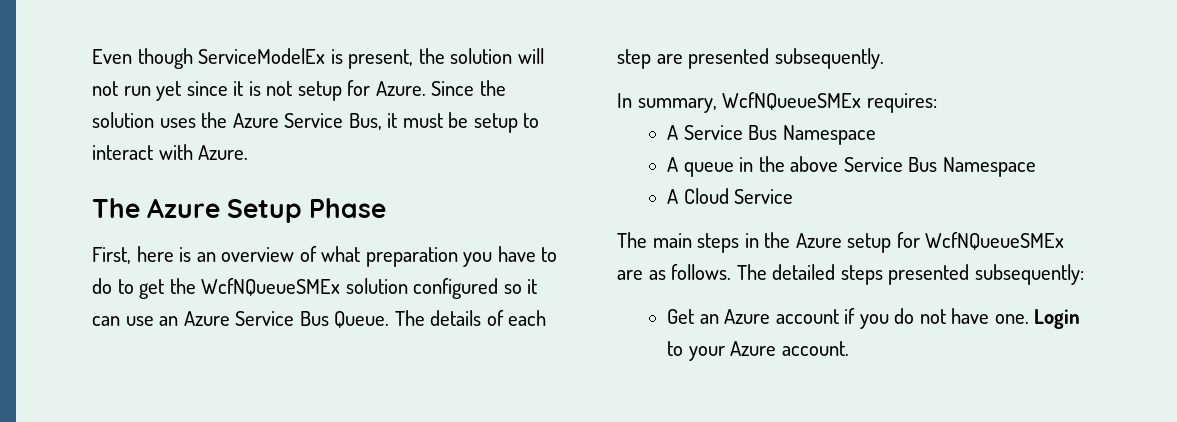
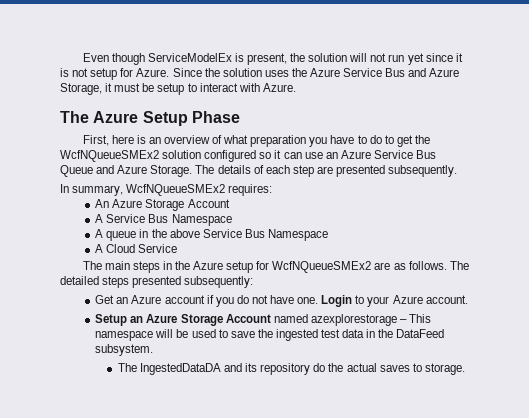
[348,113,382,130] Bus, -> [385,68,460,77] [60,83,102,95] Bus and Azure Storage,
[201,278,341,296] WcfNQueueSMEx -> [60,150,159,162] WcfNQueueSMEx2
[334,311,390,328] Queue. -> [60,165,193,177] Queue and Azure Storage.
[722,92,862,110] WcfNQueueSMEx -> [126,184,226,196] WcfNQueueSMEx2
(937, 103) none -> [95,199,230,211] // An Azure Storage Account
[925,232,1065,250] WcfNQueueSMEx -> [272,261,372,273] WcfNQueueSMEx2
(849, 348) none -> [95,314,432,326] [95,329,445,341] [95,344,154,356] [117,363,465,375] // Setup an Azure Storage Account named azexplorestorage – This namespace will be used to save the ingested test data in the DataFeed subsystem. // The IngestedDataDA and its repository do the actual saves to storage.

